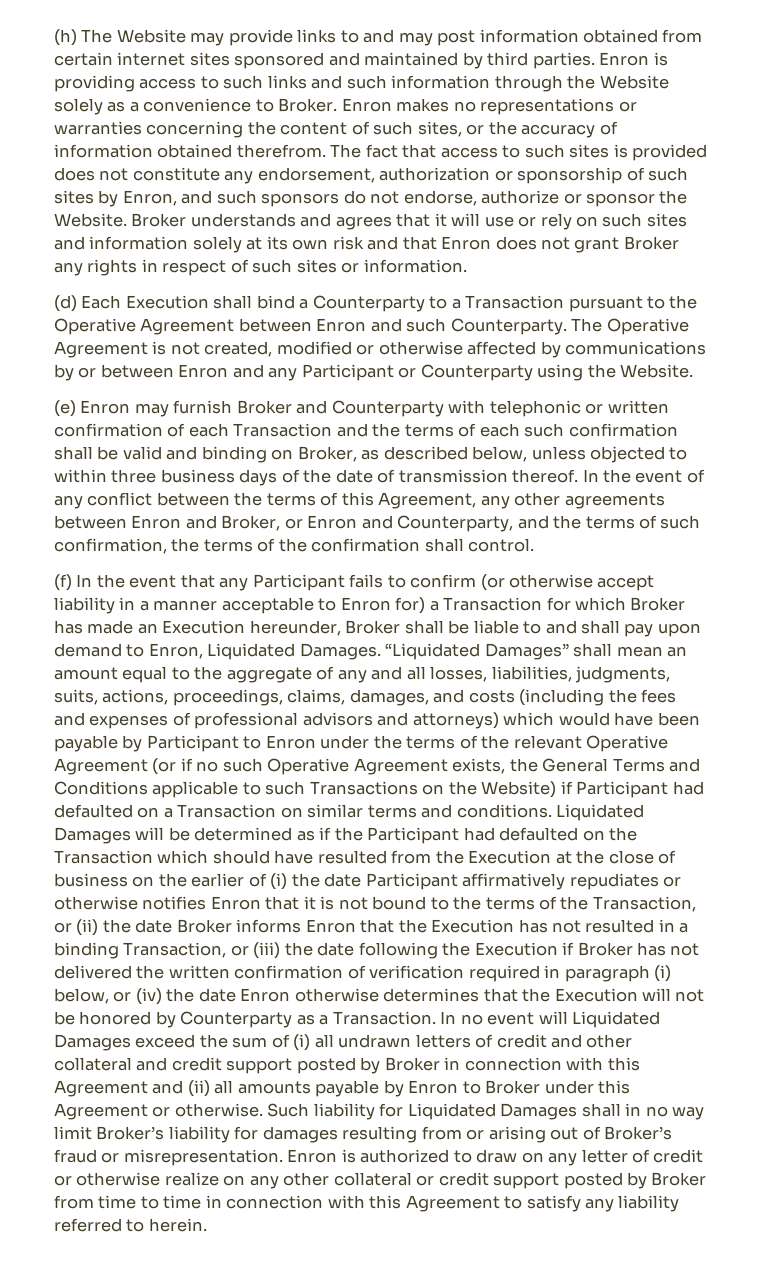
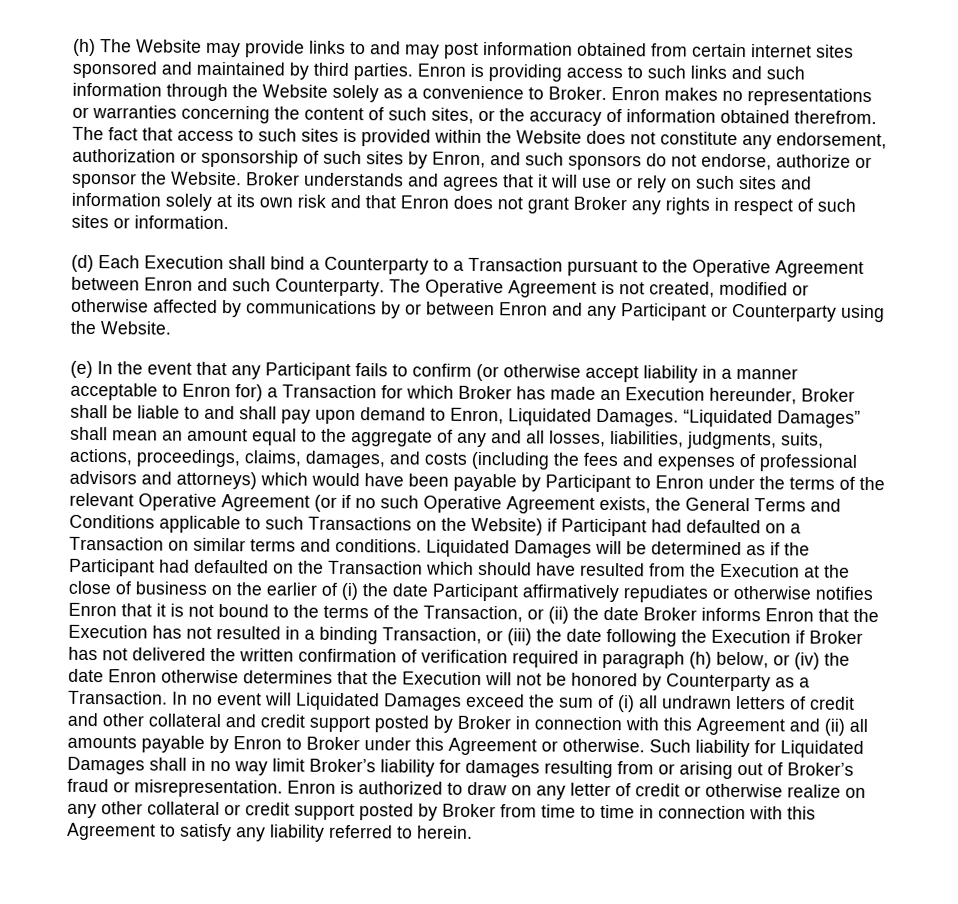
(708, 152) none -> [434,129,582,144] within the Website
[80,400,669,417] [54,423,678,437] [54,446,688,463] [54,469,705,486] [54,492,665,509] [54,515,701,532] [54,538,535,554] [54,574,72,591] Enron may furnish Broker and Counterparty with telephonic or written confirmation of each Transaction and the terms of each such confirmation shall be valid and binding on Broker, as described below, unless objected to within three business days of the date of transmission thereof. In the event of any conflict between the terms of this Agreement, any other agreements between Enron and Broker, or Enron and Counterparty, and the terms of such confirmation, the terms of the confirmation shall control. // (f) -> (93, 369) none
[654,965,672,982] (i) -> [689,651,712,669] (h)

